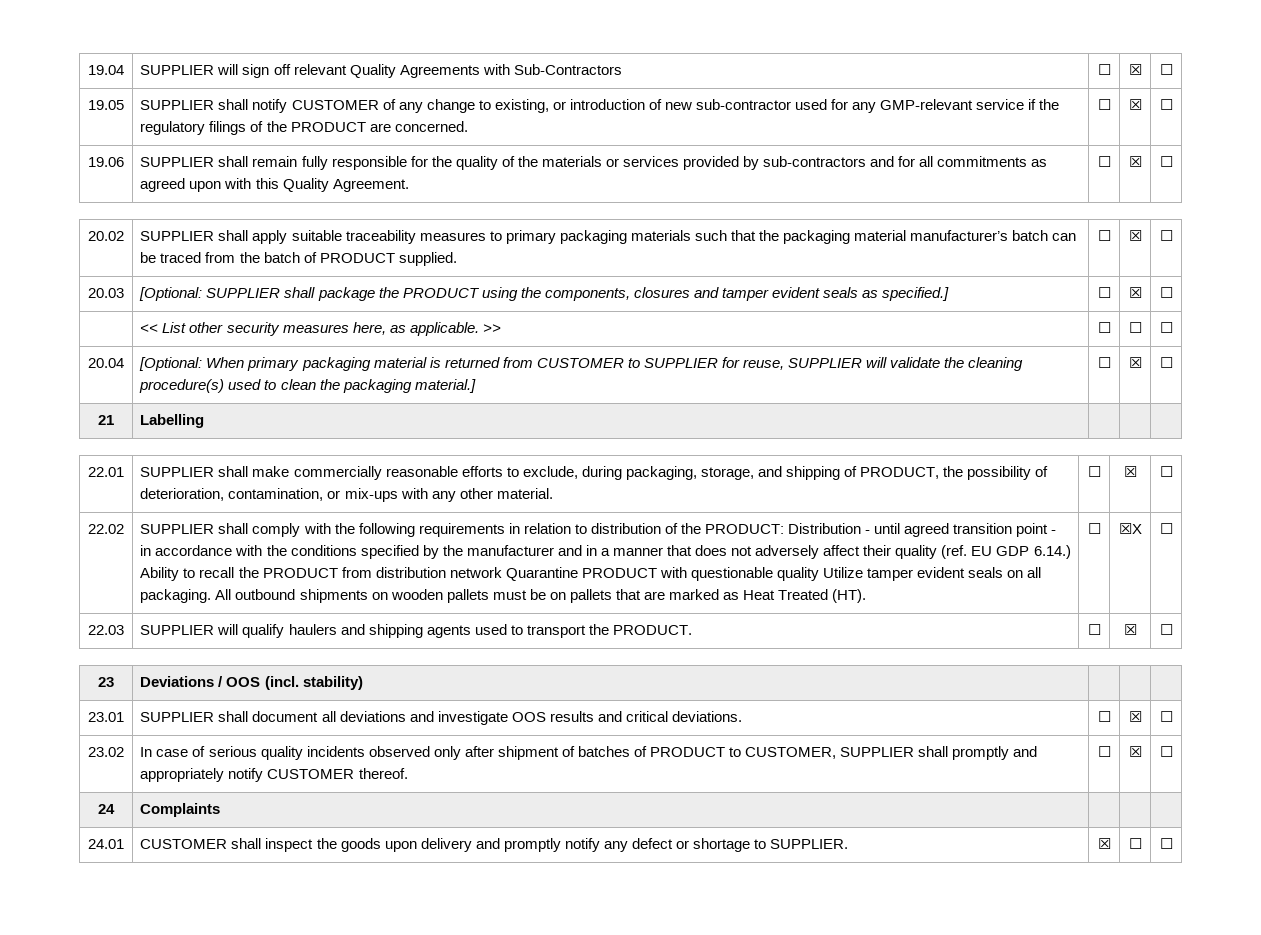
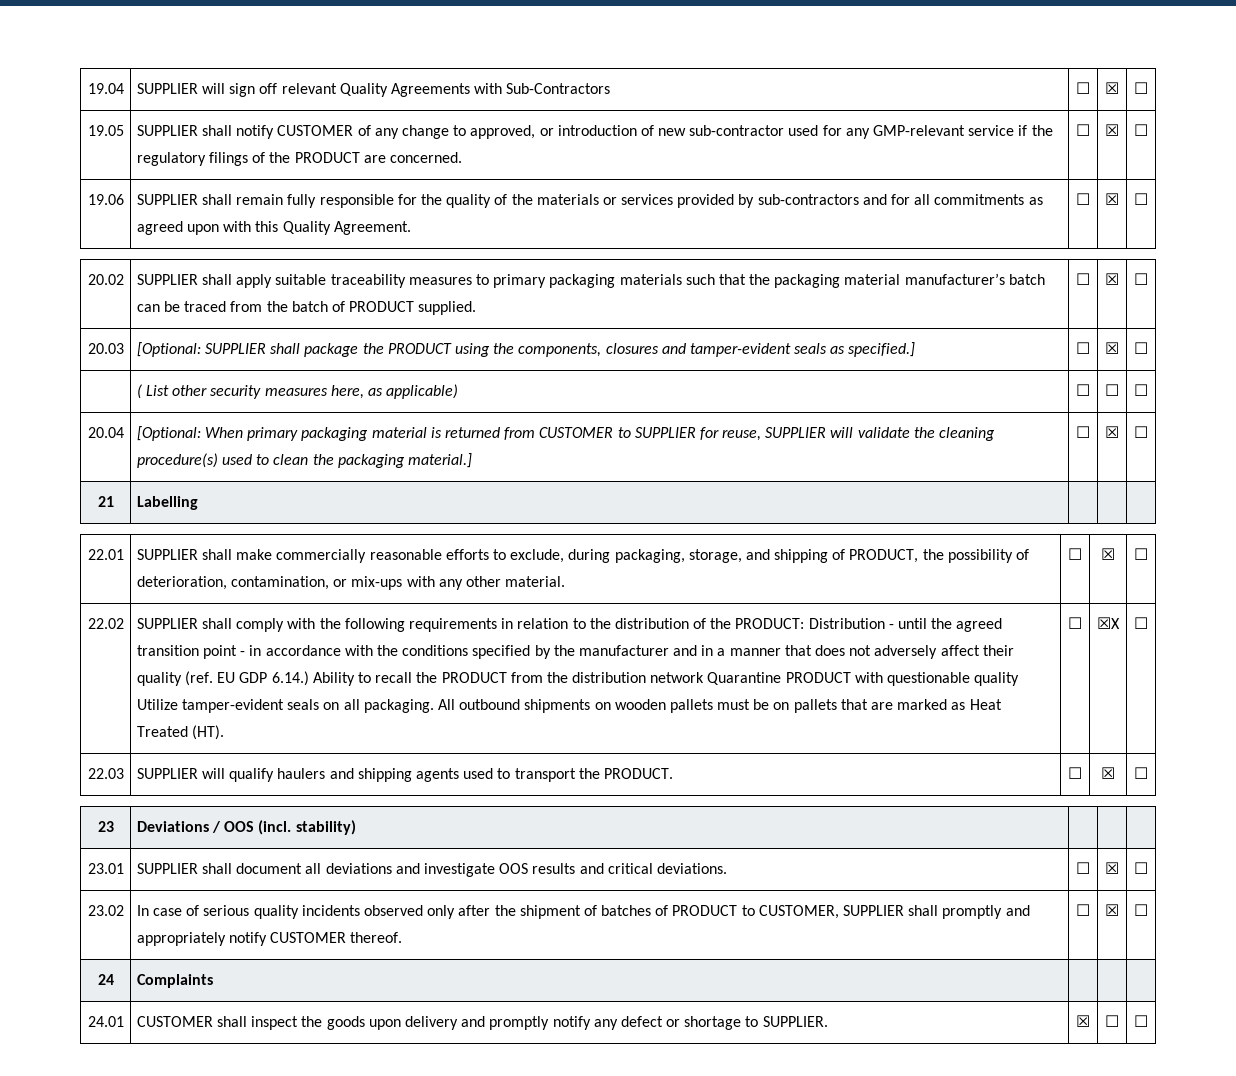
[494,99,549,113] existing, -> [470,125,536,139] approved,
[721,287,820,301] tamper evident -> [689,343,791,357] tamper-evident
[140,324,159,333] << -> [136,384,142,399] (
[409,322,501,336] applicable. >> -> [386,384,459,399] applicable)
(587, 529) none -> [589,618,611,629] the
(901, 528) none -> [931,618,953,629] the
(372, 572) none -> [546,672,568,683] the
[867,567,966,581] tamper evident -> [182,699,285,713] tamper-evident
(494, 751) none -> [494,905,516,916] the

